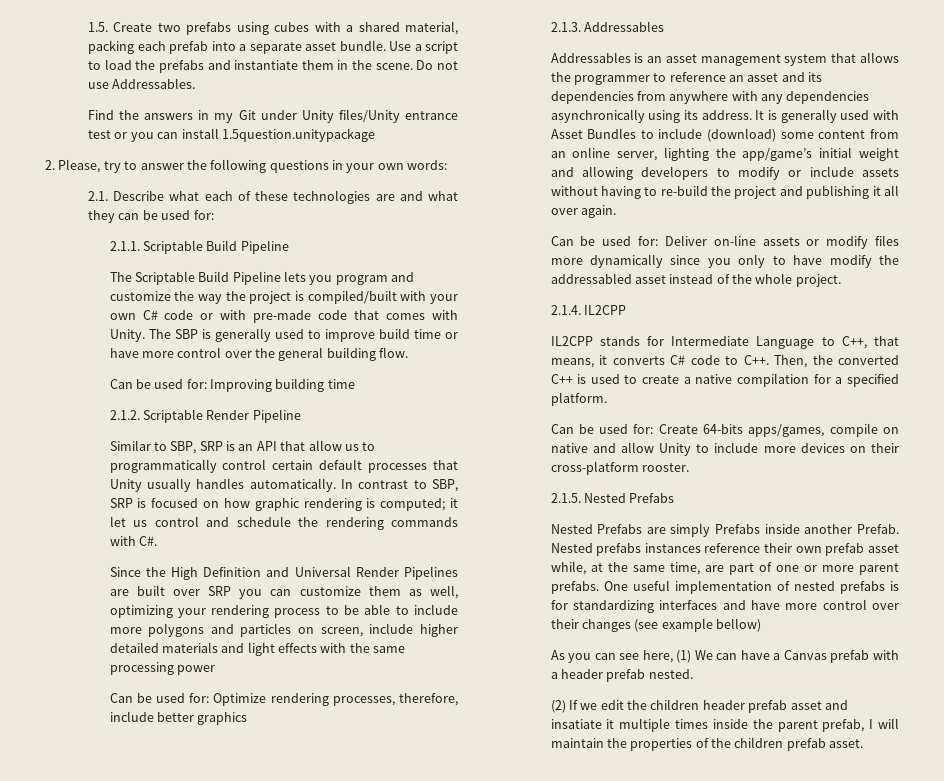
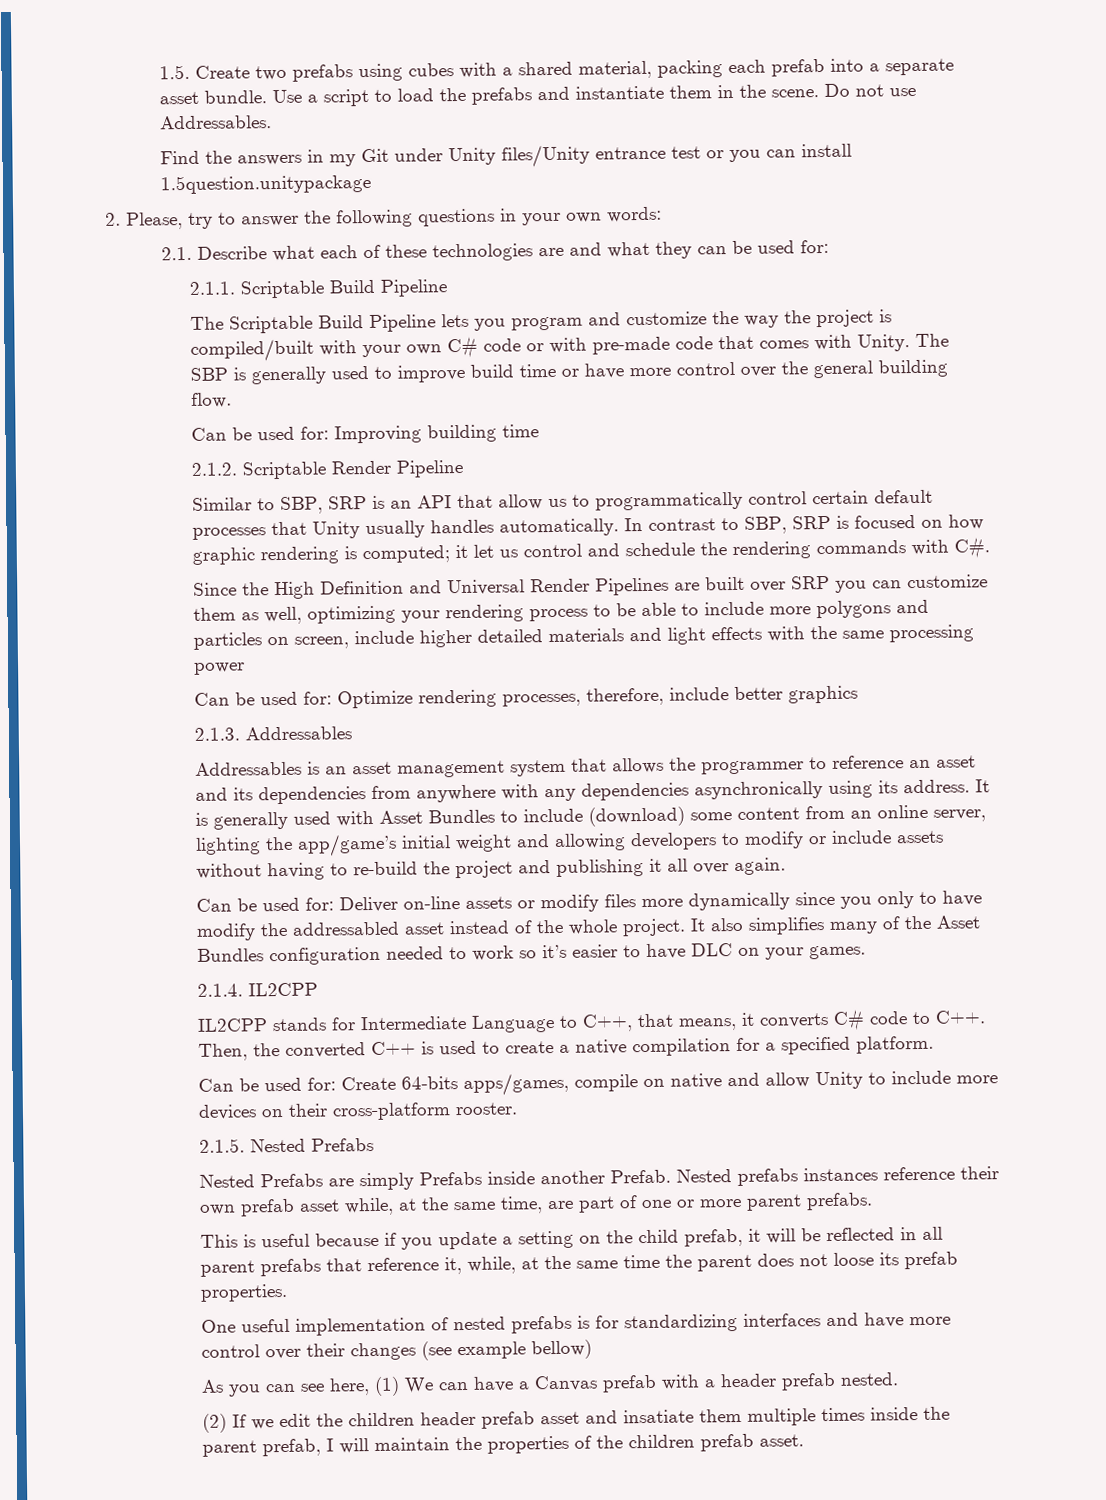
(841, 280) none -> [690,915,981,935] [197,943,867,966] It also simplifies many of the Asset Bundles configuration needed to work so it’s easier to have DLC on your games.
(599, 587) none -> [200,1226,944,1250] [200,1251,959,1277] [200,1283,289,1302] // This is useful because if you update a setting on the child prefab, it will be reflected in all parent prefabs that reference it, while, at the same time the parent does not loose its prefab properties. //
[606,719,615,729] it -> [699,1408,743,1423] them

